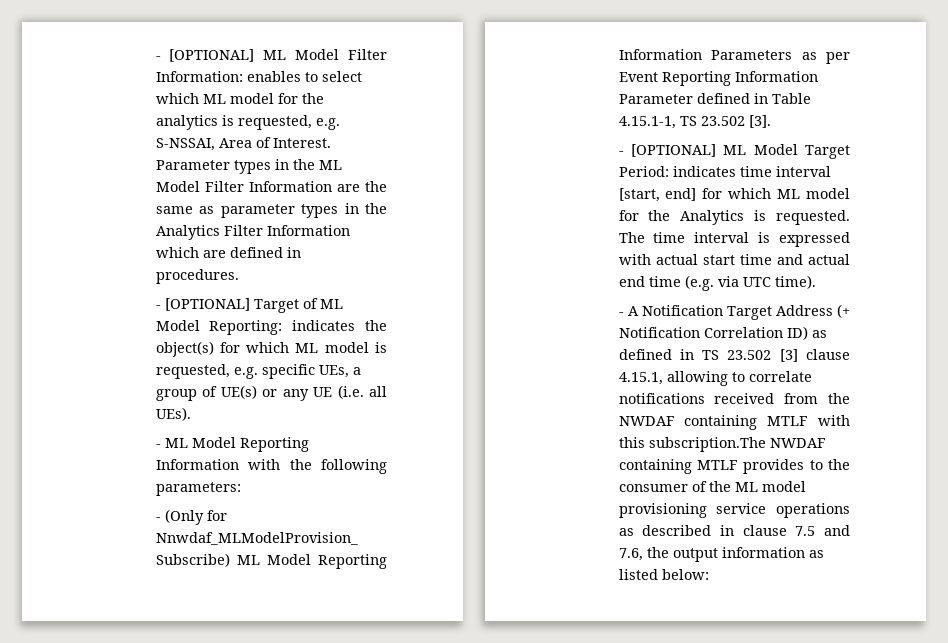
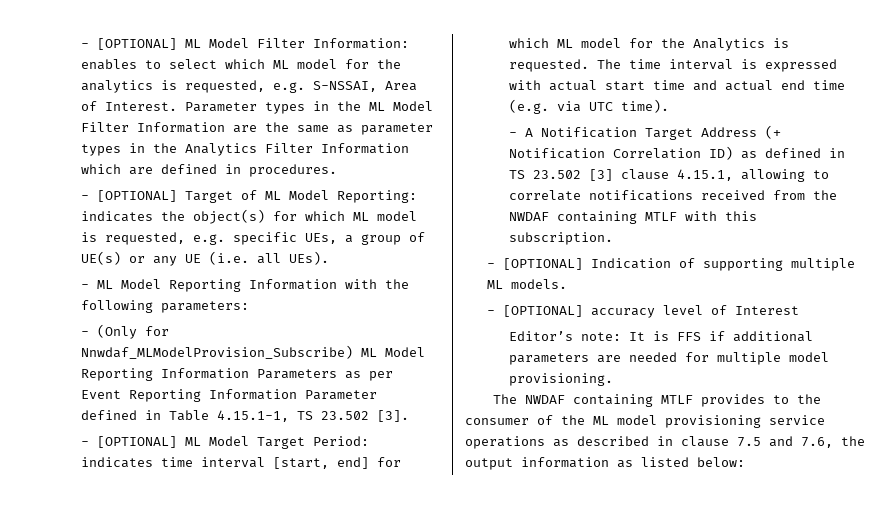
[648,437,766,452] subscription.The -> [509,232,614,245] [487,258,856,271] [487,279,568,289] [487,305,800,318] [509,331,814,342] [509,352,830,365] [509,373,614,386] [492,394,517,404] subscription. // - [OPTIONAL] Indication of supporting multiple ML models. // - [OPTIONAL] accuracy level of Interest // Editor’s note: It is FFS if additional parameters are needed for multiple model provisioning. // The

